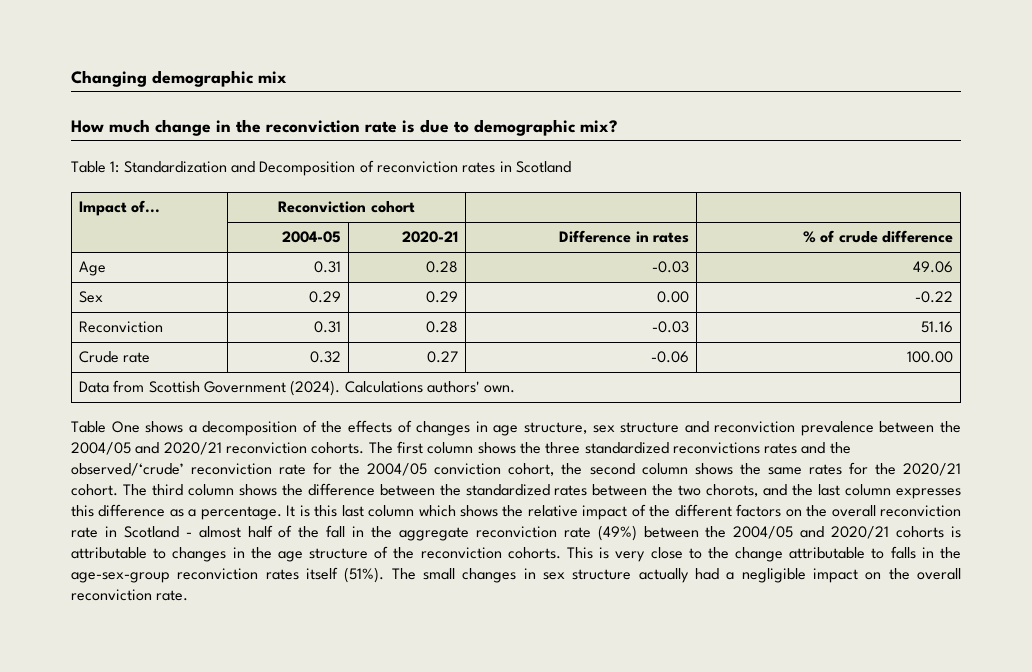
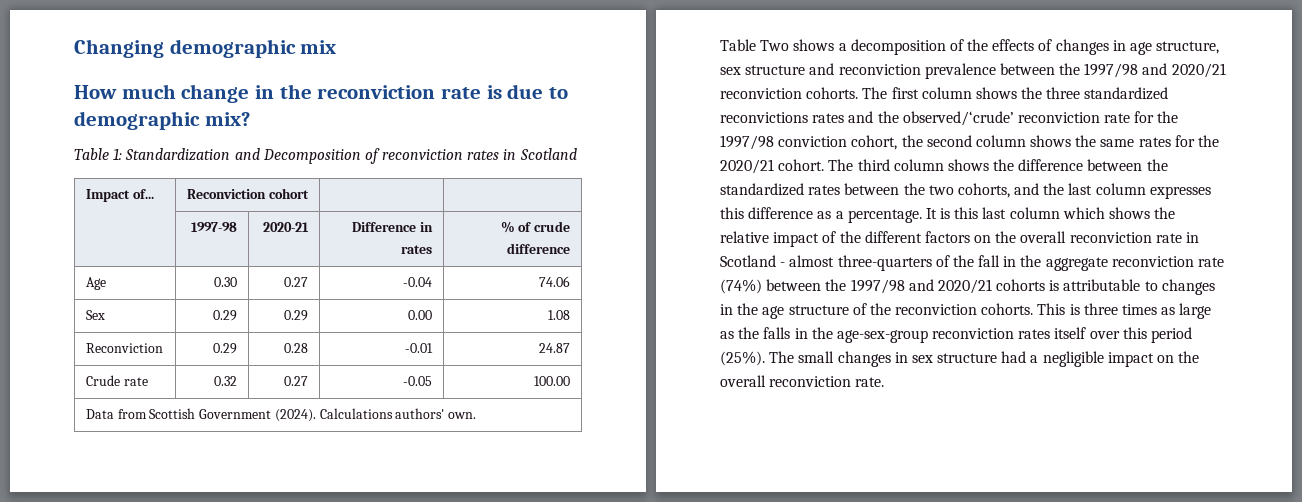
[281,231,341,243] 2004-05 -> [191,222,238,232] 1997-98
[313,261,341,273] [425,261,458,273] [651,261,689,273] [912,261,953,273] 0.31 | 0.28 | -0.03 | 49.06 -> [214,277,238,287] [284,277,309,287] [403,277,433,287] [539,276,571,287] 0.30 | 0.27 | -0.04 | 74.06
[914,291,953,303] -0.22 -> [548,310,571,320] 1.08
[313,321,341,333] [425,321,458,333] [651,321,689,333] [920,321,953,333] 0.31 | 0.28 | -0.03 | 51.16 -> [213,343,238,354] [284,343,309,353] [405,343,434,353] [539,343,571,353] 0.29 | 0.28 | -0.01 | 24.87
[650,351,689,363] -0.06 -> [403,376,433,386] -0.05
[111,421,140,433] One -> [760,40,790,51] Two
[71,442,131,455] 2004/05 -> [1084,63,1139,78] 1997/98
[367,463,428,476] 2004/05 -> [720,135,774,150] 1997/98
[706,484,759,497] chorots, -> [957,183,1010,198] cohorts,
[247,525,273,538] half -> [837,255,932,271] three-quarters
[597,525,794,541] (49%) between the 2004/05 -> [720,279,905,294] (74%) between the 1997/98
[615,547,885,562] very close to the change attributable to -> [1083,303,1212,319] [720,327,760,339] three times as large as the
[344,567,385,583] (51%). -> [1089,327,1193,343] [720,351,765,366] over this period (25%).
[638,568,689,583] actually -> (998, 358) none

